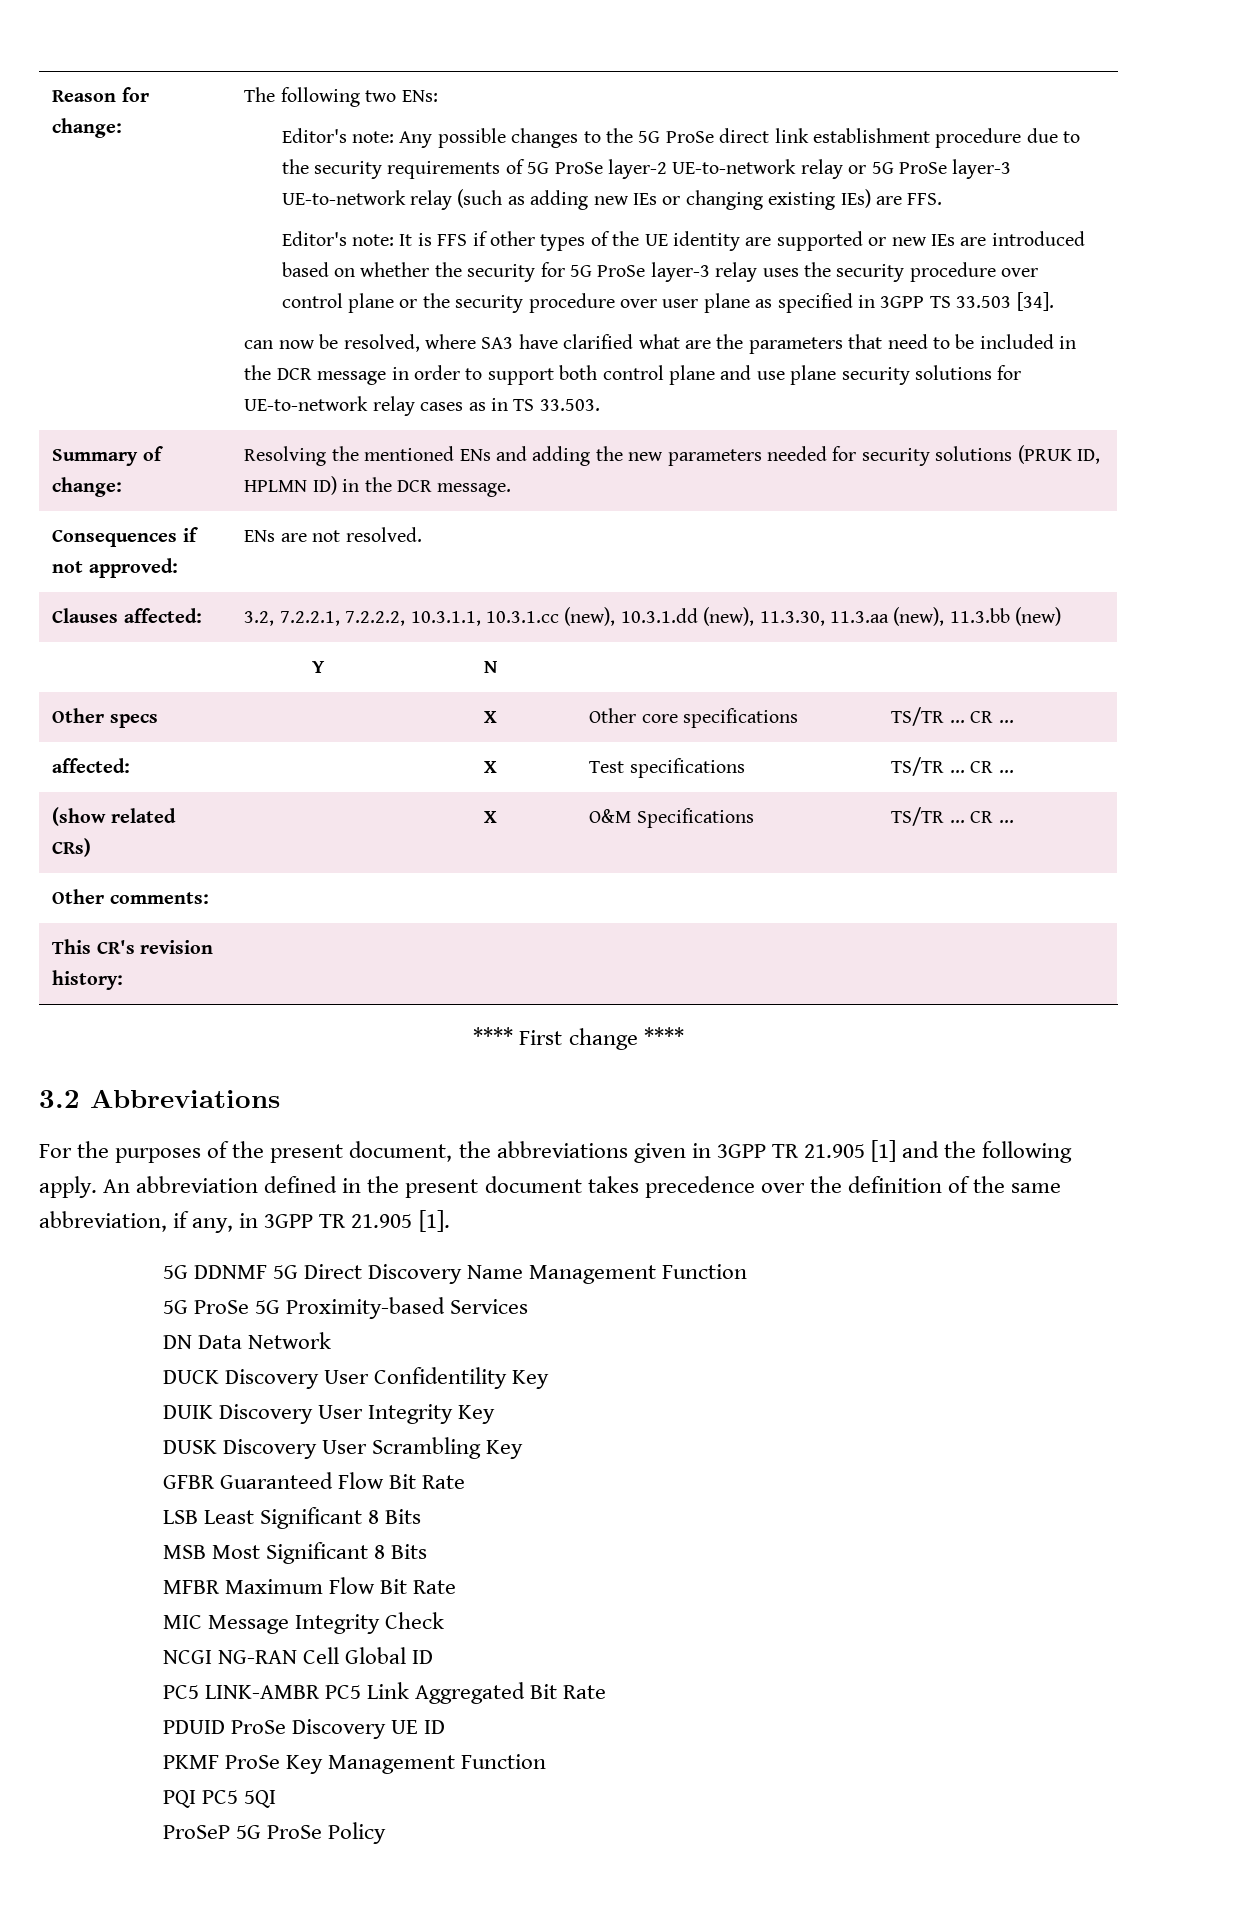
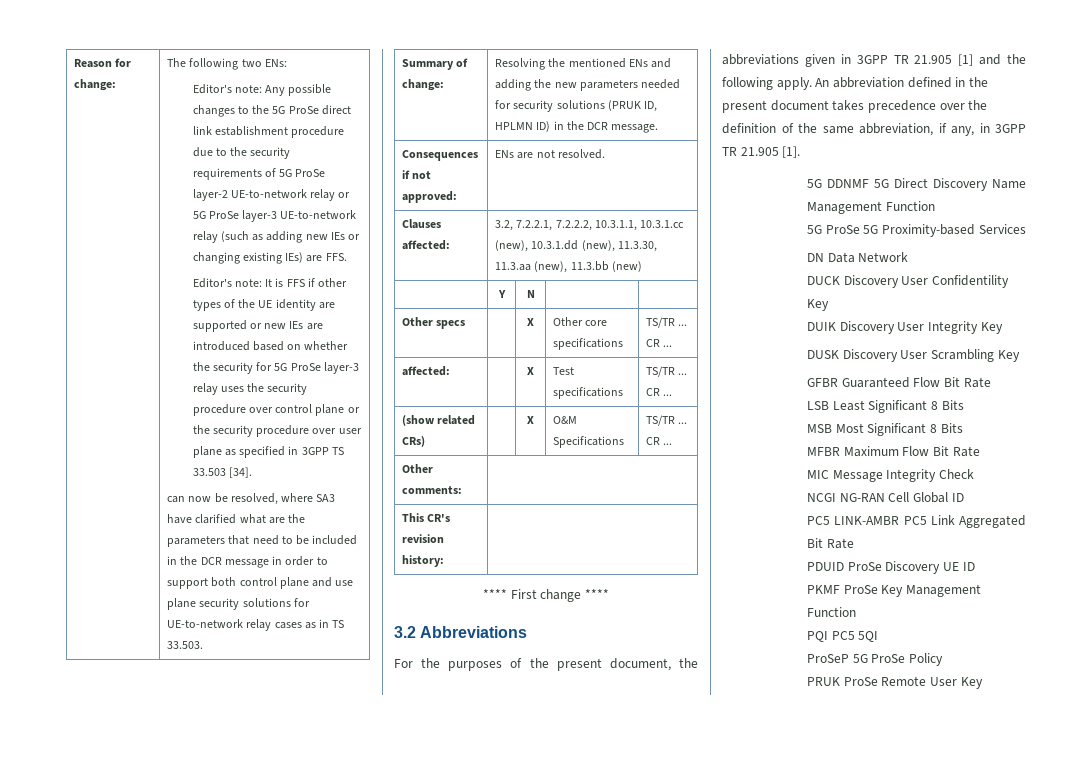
(387, 1833) none -> [807,676,983,689] // PRUK ProSe Remote User Key

